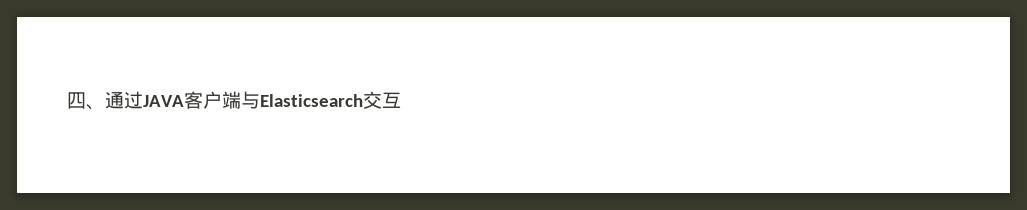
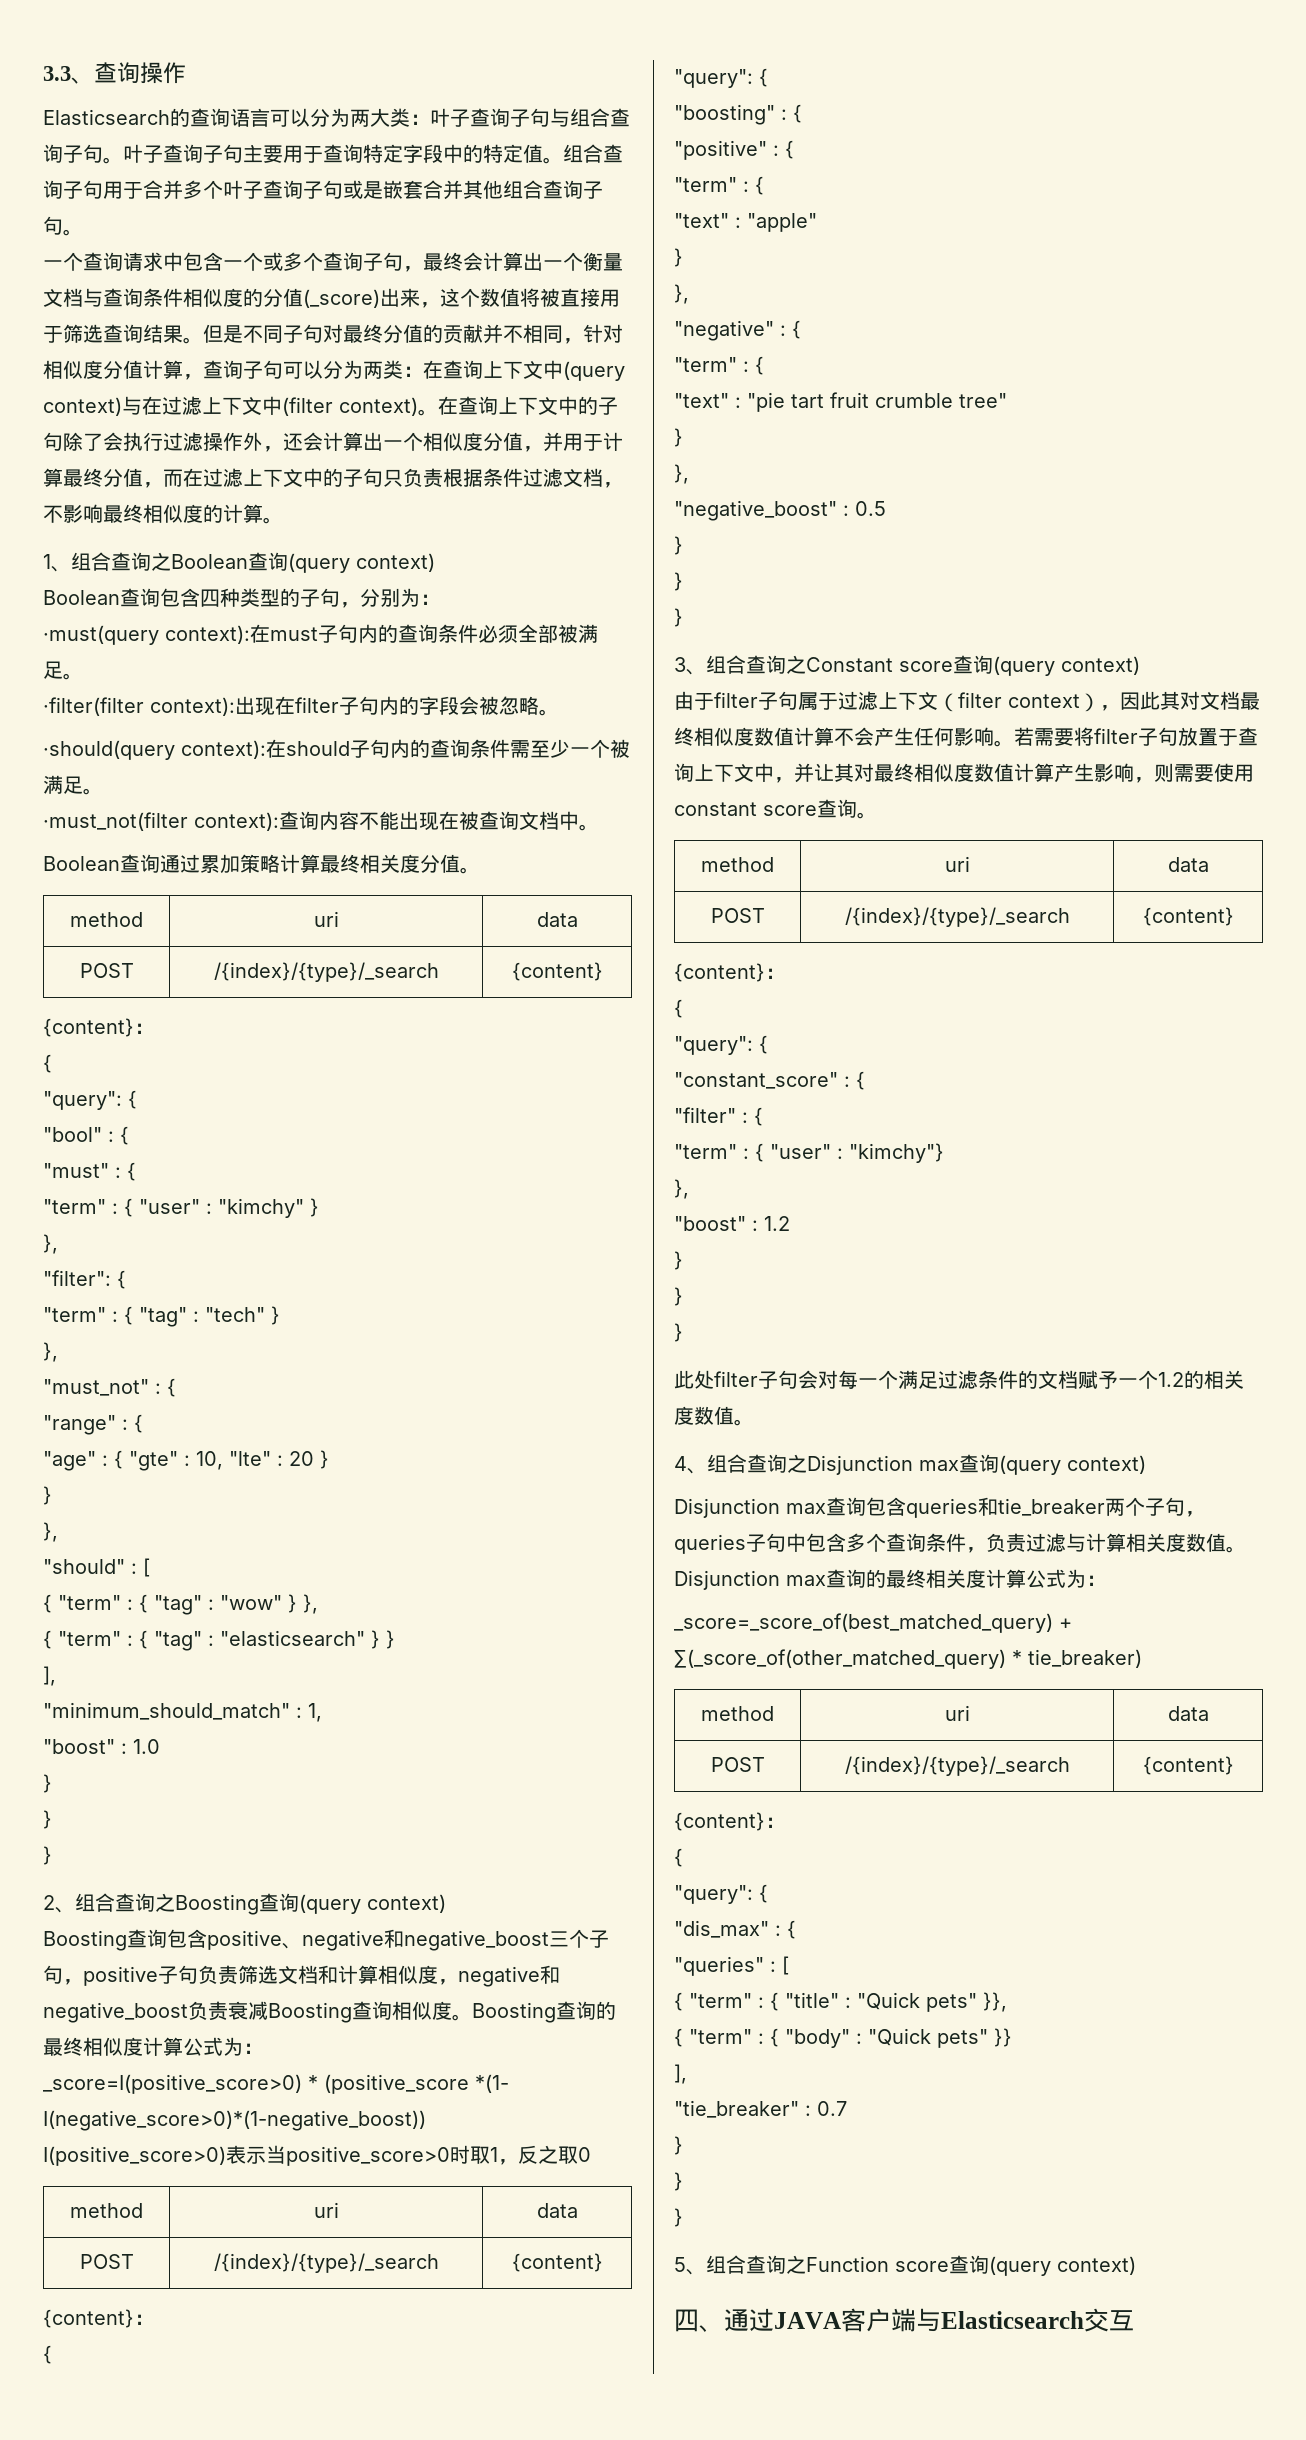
(67, 100) none -> [43,62,186,84] [43,108,630,127] [43,144,623,164] [43,180,603,200] [43,216,83,236] [43,252,623,272] [43,288,620,308] [43,324,623,344] [43,360,625,381] [43,396,618,416] [43,432,623,452] [43,468,623,488] [43,504,283,524] [43,552,435,573] [43,588,440,608] [43,624,598,645] [43,661,83,680] [43,696,559,716] [43,739,630,760] [43,775,103,795] [43,811,599,831] [43,854,480,874] [70,912,143,927] [313,911,339,927] [536,912,578,927] [79,963,134,978] [213,962,439,982] [511,962,603,981] [43,1018,154,1037] [43,1054,52,1073] [43,1090,137,1110] [43,1126,129,1145] [43,1162,136,1181] [43,1198,319,1218] [43,1234,58,1254] [43,1270,126,1289] [43,1306,280,1327] [43,1342,58,1362] [43,1378,176,1397] [43,1414,143,1435] [43,1450,329,1471] [43,1486,52,1505] [43,1522,58,1542] [43,1558,150,1577] [43,1594,318,1615] [43,1630,395,1651] [43,1666,56,1686] [43,1702,322,1722] [43,1739,160,1754] [43,1774,52,1793] [43,1810,52,1829] [43,1846,52,1865] [43,1893,446,1915] [43,1929,609,1951] [43,1965,560,1987] [43,2001,616,2023] [43,2037,263,2056] [43,2074,509,2094] [43,2110,426,2131] [43,2145,591,2166] [70,2203,143,2218] [313,2202,339,2218] [536,2203,578,2218] [79,2254,134,2269] [213,2253,439,2273] [511,2253,603,2272] [43,2309,154,2328] [43,2345,52,2364] [674,68,768,88] [674,104,802,125] [674,140,794,160] [674,176,764,195] [674,213,817,232] [674,248,683,267] [674,284,689,304] [674,320,801,341] [674,356,764,375] [674,392,1007,412] [674,428,683,447] [674,464,689,484] [674,500,886,521] [674,536,683,555] [674,572,683,591] [674,608,683,627] [674,655,1140,676] [674,691,1260,712] [674,727,1258,747] [674,763,1254,783] [674,799,877,819] [701,857,774,872] [944,856,970,872] [1167,857,1209,872] [710,908,765,923] [844,907,1070,927] [1142,907,1234,926] [674,963,785,982] [674,999,683,1018] [674,1035,768,1055] [674,1071,865,1090] [674,1107,763,1126] [674,1143,944,1163] [674,1179,689,1199] [674,1216,790,1231] [674,1251,683,1270] [674,1287,683,1306] [674,1323,683,1342] [674,1370,1244,1389] [674,1406,754,1426] [674,1454,1146,1475] [674,1497,1205,1518] [674,1533,1246,1554] [674,1569,1106,1590] [674,1613,1072,1633] [674,1649,1142,1669] [701,1706,774,1721] [944,1705,970,1721] [1167,1706,1209,1721] [710,1757,765,1772] [844,1756,1070,1776] [1142,1756,1234,1775] [674,1812,785,1831] [674,1848,683,1867] [674,1884,768,1904] [674,1920,796,1939] [674,1956,789,1976] [674,1992,1007,2012] [674,2028,1012,2048] [674,2064,687,2084] [674,2100,847,2118] [674,2136,683,2155] [674,2172,683,2191] [674,2208,683,2227] [674,2255,1136,2276] 3.3、查询操作 // Elasticsearch的查询语言可以分为两大类：叶子查询子句与组合查询子句。叶子查询子句主要用于查询特定字段中的特定值。组合查询子句用于合并多个叶子查询子句或是嵌套合并其他组合查询子句。 // 一个查询请求中包含一个或多个查询子句，最终会计算出一个衡量文档与查询条件相似度的分值(_score)出来，这个数值将被直接用于筛选查询结果。但是不同子句对最终分值的贡献并不相同，针对相似度分值计算，查询子句可以分为两类：在查询上下文中(query context)与在过滤上下文中(filter context)。在查询上下文中的子句除了会执行过滤操作外，还会计算出一个相似度分值，并用于计算最终分值，而在过滤上下文中的子句只负责根据条件过滤文档，不影响最终相似度的计算。 // 1、组合查询之Boolean查询(query context) // Boolean查询包含四种类型的子句，分别为： // ·must(query context):在must子句内的查询条件必须全部被满足。 // ·filter(filter context):出现在filter子句内的字段会被忽略。 // ·should(query context):在should子句内的查询条件需至少一个被满足。 // ·must_not(filter context):查询内容不能出现在被查询文档中。 // Boolean查询通过累加策略计算最终相关度分值。 // method | uri | data // POST | /{index}/{type}/_search | {content} // {content}： // { // "query": { // "bool" : { // "must" : { // "term" : { "user" : "kimchy" } // }, // "filter": { // "term" : { "tag" : "tech" } // }, // "must_not" : { // "range" : { // "age" : { "gte" : 10, "lte" : 20 } // } // }, // "should" : [ // { "term" : { "tag" : "wow" } }, // { "term" : { "tag" : "elasticsearch" } } // ], // "minimum_should_match" : 1, // "boost" : 1.0 // } // } // } // 2、组合查询之Boosting查询(query context) // Boosting查询包含positive、negative和negative_boost三个子句，positive子句负责筛选文档和计算相似度，negative和negative_boost负责衰减Boosting查询相似度。Boosting查询的最终相似度计算公式为： // _score=I(positive_score>0) * (positive_score *(1- I(negative_score>0)*(1-negative_boost)) // I(positive_score>0)表示当positive_score>0时取1，反之取0 // method | uri | data // POST | /{index}/{type}/_search | {content} // {content}： // { // "query": { // "boosting" : { // "positive" : { // "term" : { // "text" : "apple" // } // }, // "negative" : { // "term" : { // "text" : "pie tart fruit crumble tree" // } // }, // "negative_boost" : 0.5 // } // } // } // 3、组合查询之Constant score查询(query context) // 由于filter子句属于过滤上下文（filter context），因此其对文档最终相似度数值计算不会产生任何影响。若需要将filter子句放置于查询上下文中，并让其对最终相似度数值计算产生影响，则需要使用constant score查询。 // method | uri | data // POST | /{index}/{type}/_search | {content} // {content}： // { // "query": { // "constant_score" : { // "filter" : { // "term" : { "user" : "kimchy"} // }, // "boost" : 1.2 // } // } // } // 此处filter子句会对每一个满足过滤条件的文档赋予一个1.2的相关度数值。 // 4、组合查询之Disjunction max查询(query context) // Disjunction max查询包含queries和tie_breaker两个子句，queries子句中包含多个查询条件，负责过滤与计算相关度数值。Disjunction max查询的最终相关度计算公式为： // _score=_score_of(best_matched_query) + ∑(_score_of(other_matched_query) * tie_breaker) // method | uri | data // POST | /{index}/{type}/_search | {content} // {content}： // { // "query": { // "dis_max" : { // "queries" : [ // { "term" : { "title" : "Quick pets" }}, // { "term" : { "body" : "Quick pets" }} // ], // "tie_breaker" : 0.7 // } // } // } // 5、组合查询之Function score查询(query context) //

